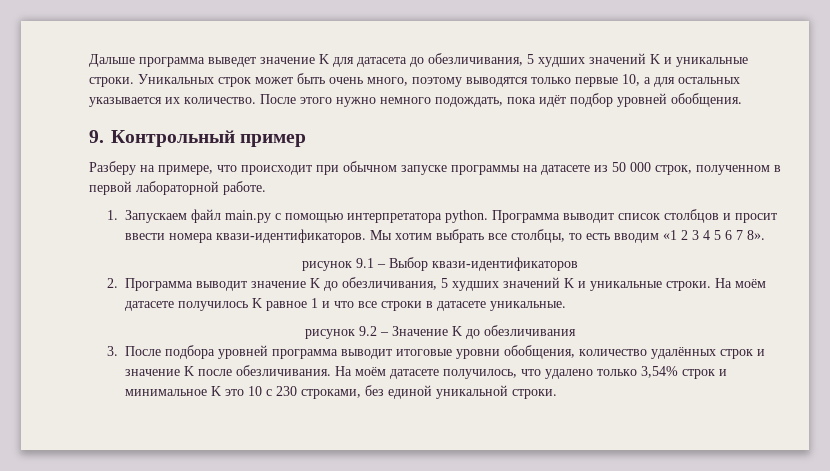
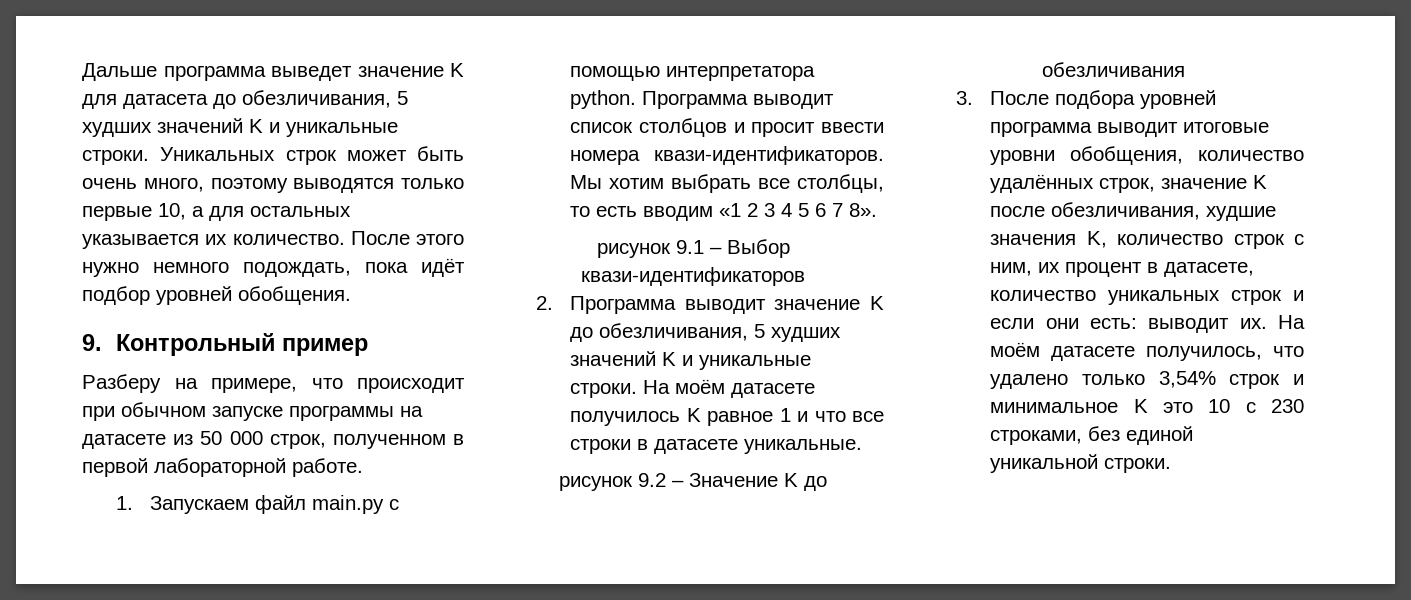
[719,349,765,359] строк и -> [1099,178,1156,193] строк,
[235,365,331,376] обезличивания. -> [1051,202,1277,221] [990,231,1304,249] [990,262,1255,277] [990,290,1304,305] [990,318,1267,333] обезличивания, худшие значения K, количество строк с ним, их процент в датасете, количество уникальных строк и если они есть: выводит их.

